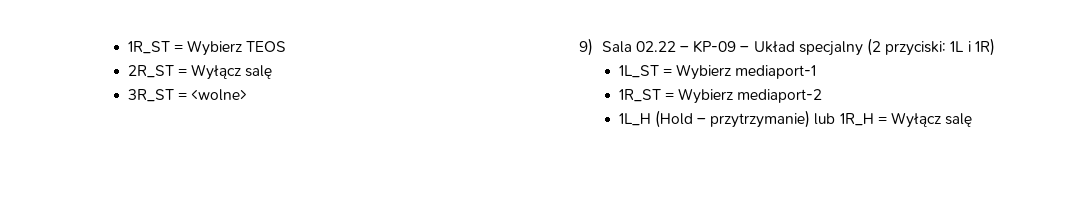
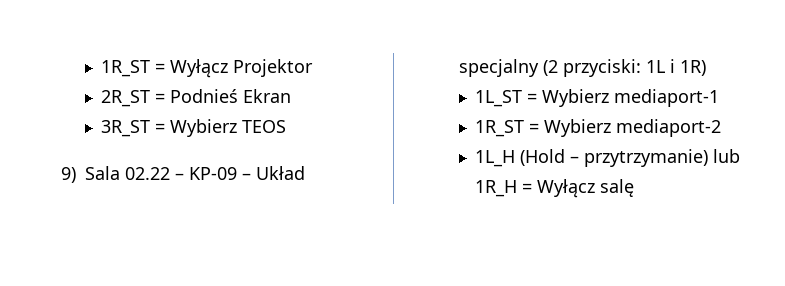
[127,40,287,56] [127,64,273,80] [127,89,248,102] 1R_ST = Wybierz TEOS // 2R_ST = Wyłącz salę // 3R_ST = <wolne> -> [100,59,313,78] [100,89,291,107] [100,119,286,137] 1R_ST = Wyłącz Projektor // 2R_ST = Podnieś Ekran // 3R_ST = Wybierz TEOS

